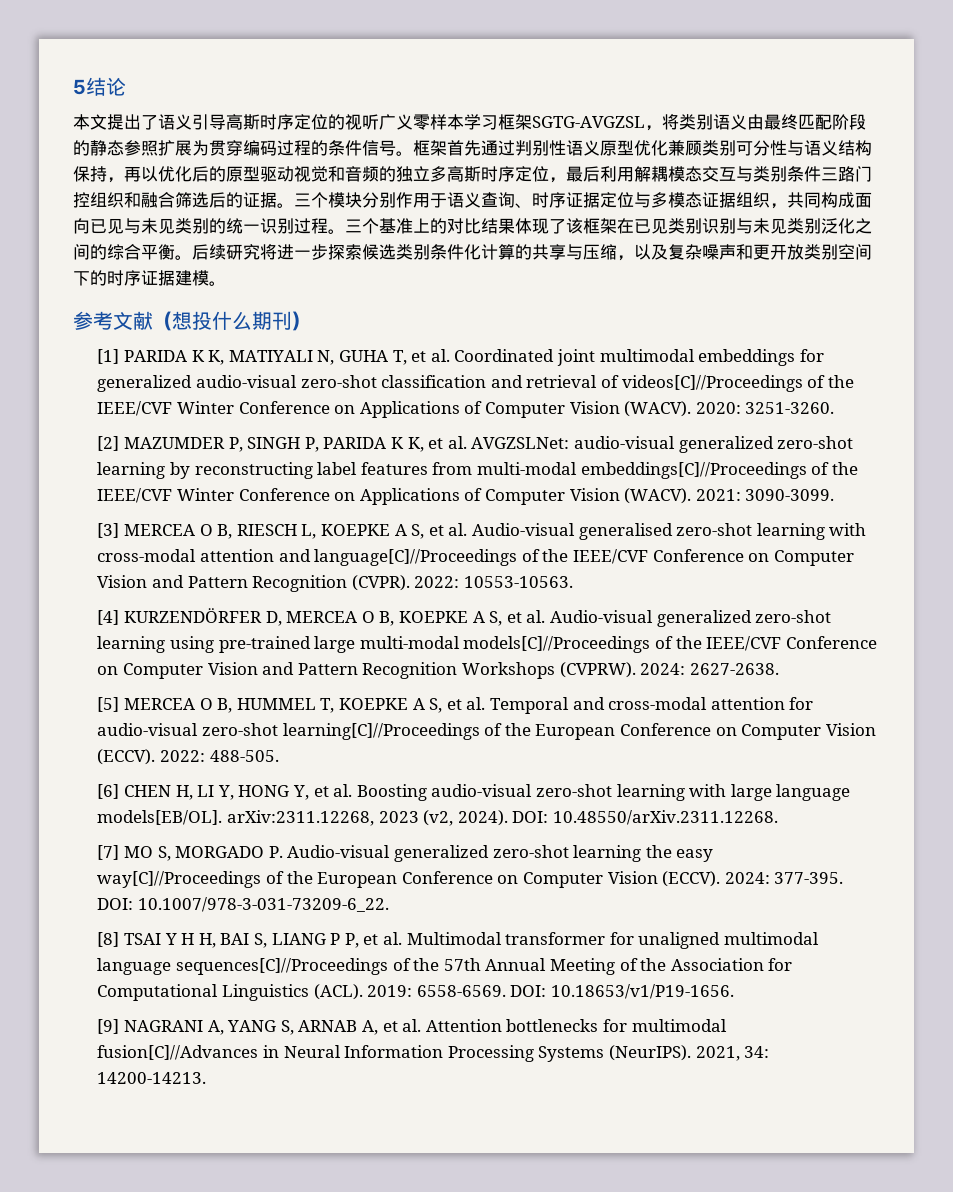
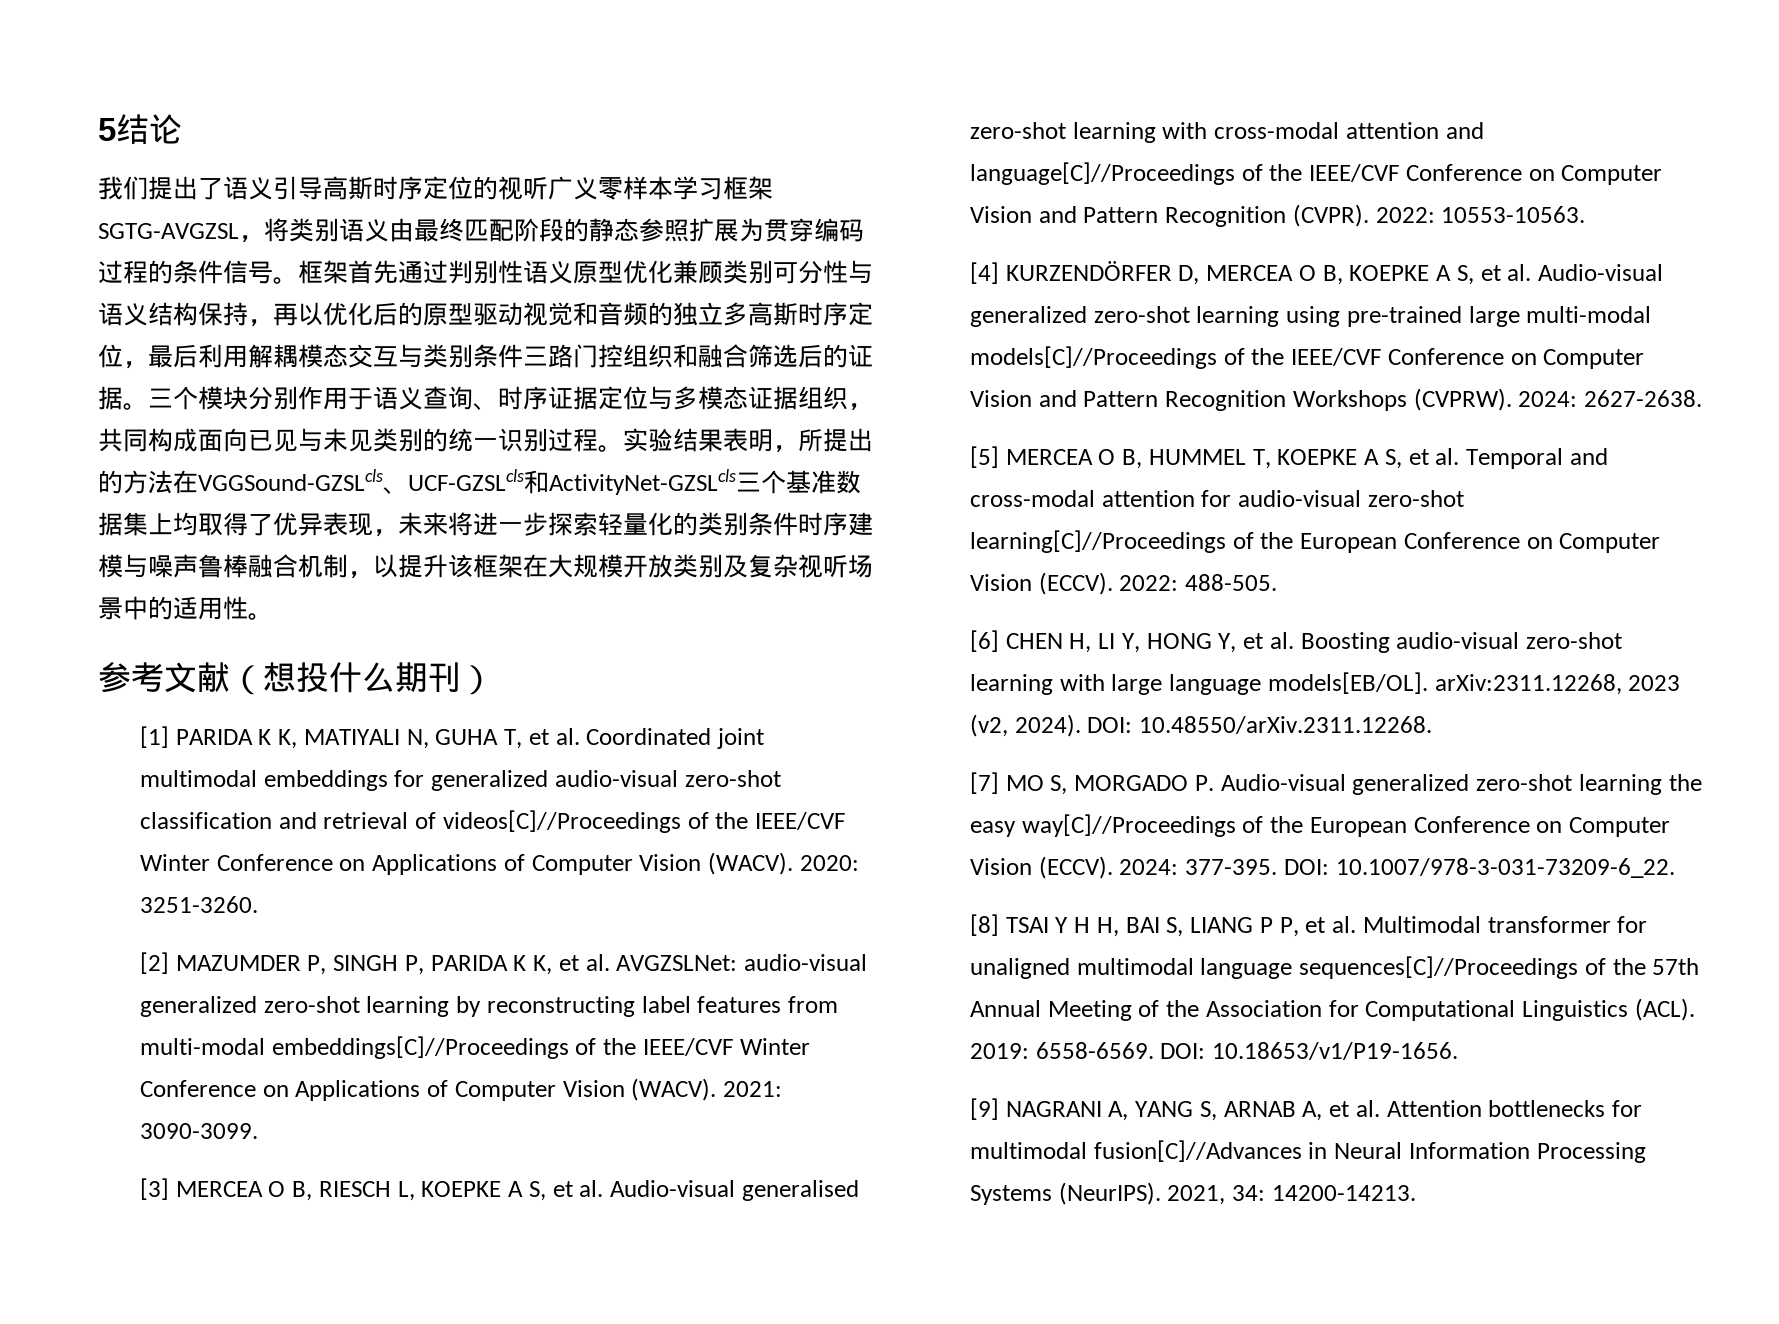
[73,114,107,130] 本文 -> [98,176,148,200] 我们
[345,218,872,234] [73,244,872,261] [73,270,209,286] 三个基准上的对比结果体现了该框架在已见类别识别与未见类别泛化之间的综合平衡。后续研究将进一步探索候选类别条件化计算的共享与压缩，以及复杂噪声和更开放类别空间下的时序证据建模 -> [623,428,873,453] [98,469,861,495] [98,512,873,537] [98,554,873,579] [98,596,248,620] 实验结果表明，所提出的方法在VGGSound-GZSLcls、UCF-GZSLcls和ActivityNet-GZSLcls三个基准数据集上均取得了优异表现，未来将进一步探索轻量化的类别条件时序建模与噪声鲁棒融合机制，以提升该框架在大规模开放类别及复杂视听场景中的适用性

